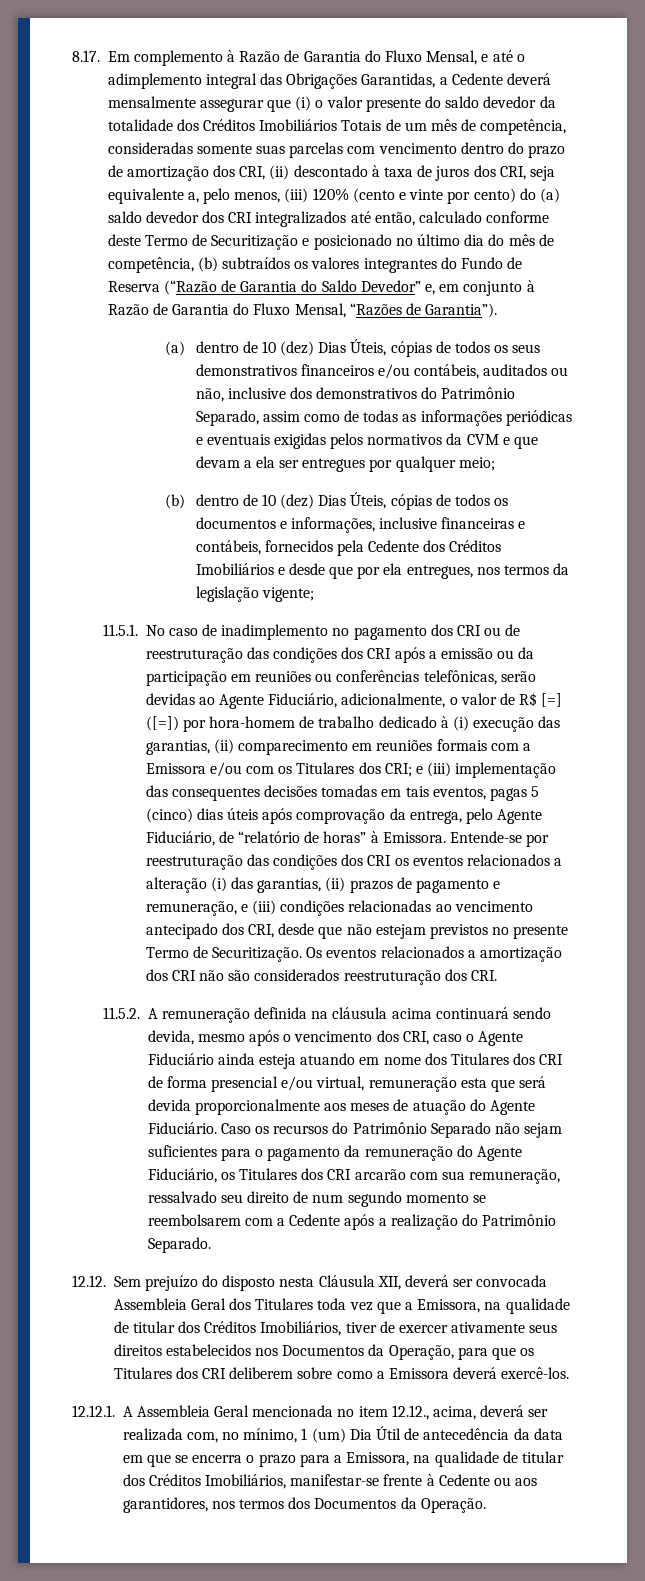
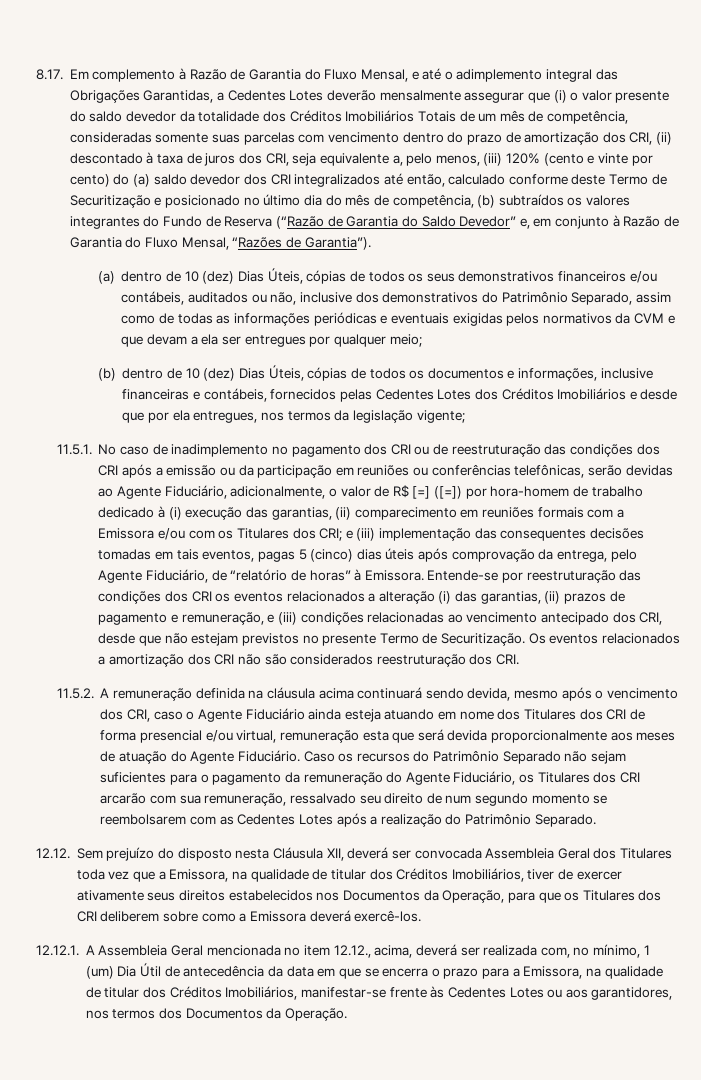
[451,73,552,85] Cedente deverá -> [227,90,376,101] Cedentes Lotes deverão
[336,540,420,556] pela Cedente -> [339,389,472,402] pelas Cedentes Lotes
[277,1214,341,1226] a Cedente -> [219,814,333,825] as Cedentes Lotes
[426,1474,490,1486] à Cedente -> [430,986,544,998] às Cedentes Lotes

